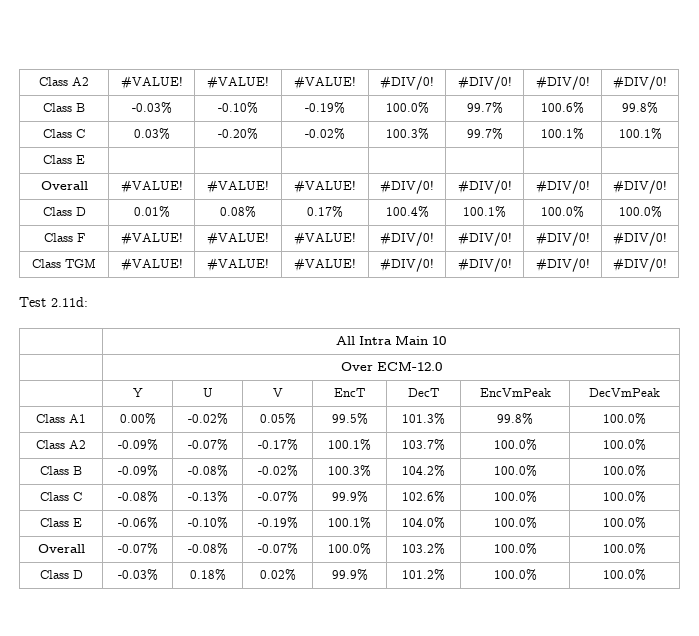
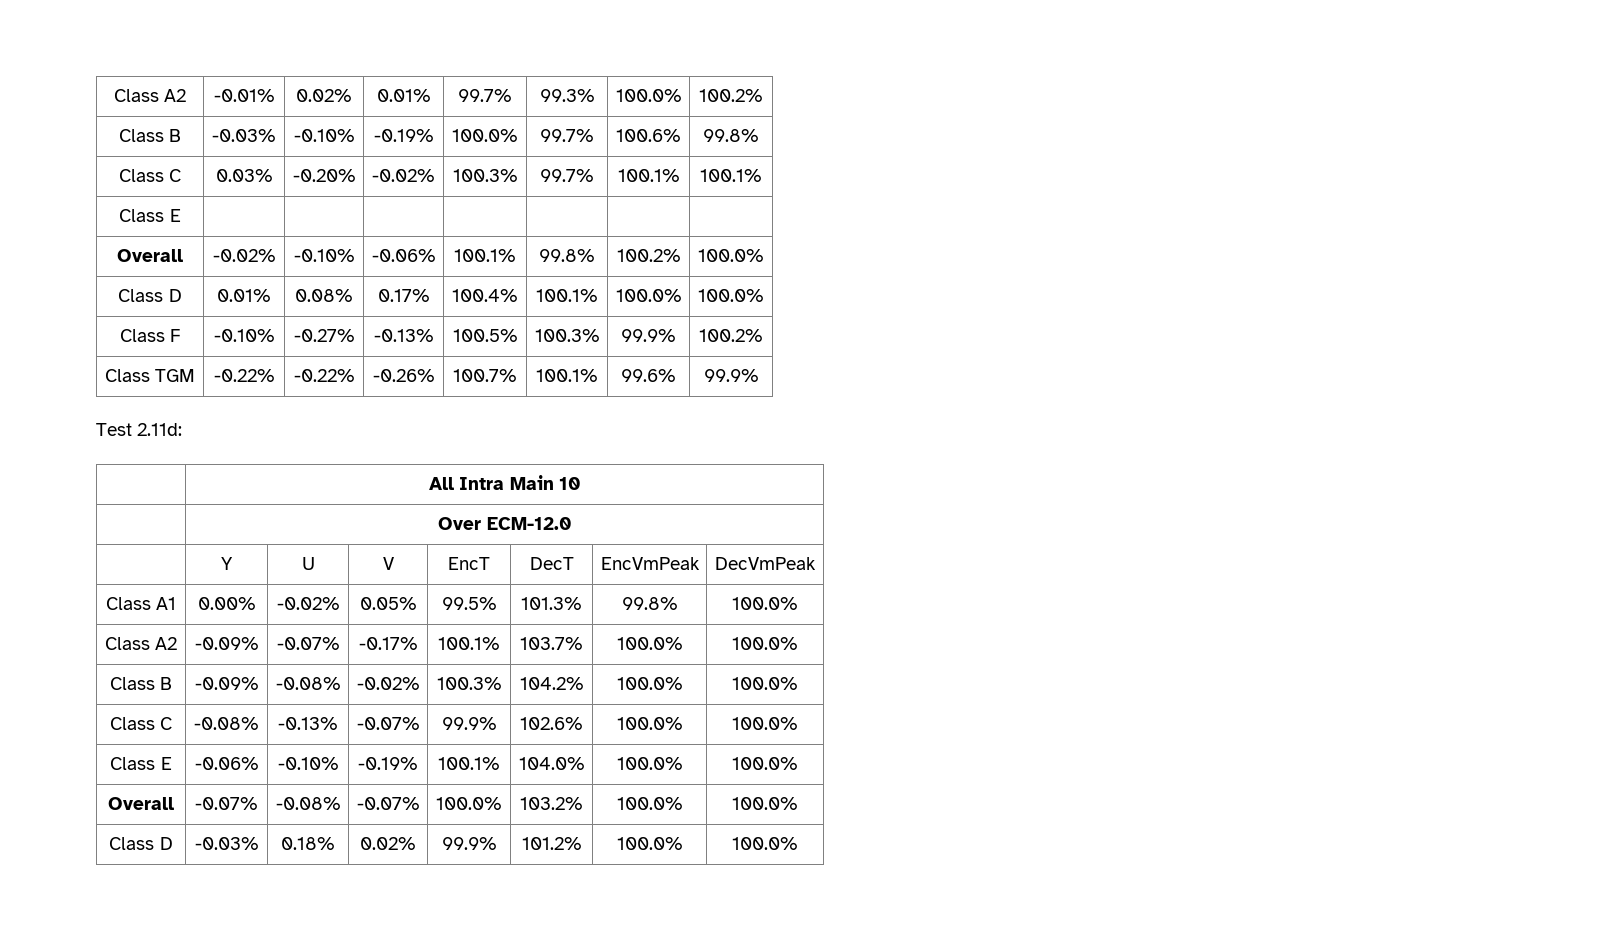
[39,77,89,86] [120,76,183,90] [207,76,269,90] [294,76,356,90] [380,76,434,90] [457,76,512,90] [535,76,590,90] [613,76,667,90] Class A2 | #VALUE! | #VALUE! | #VALUE! | #DIV/0! | #DIV/0! | #DIV/0! | #DIV/0! -> [113,89,187,102] [213,89,275,102] [296,89,352,102] [376,89,431,102] [458,89,512,102] [539,89,595,102] [615,89,682,102] [699,89,763,102] Class A2 | -0.01% | 0.02% | 0.01% | 99.7% | 99.3% | 100.0% | 100.2%
[120,180,183,194] [207,180,269,194] [294,180,356,194] [380,180,434,194] [457,180,512,194] [535,180,590,194] [613,180,667,194] #VALUE! | #VALUE! | #VALUE! | #DIV/0! | #DIV/0! | #DIV/0! | #DIV/0! -> [212,249,276,262] [293,249,355,262] [371,249,436,262] [454,249,516,262] [539,249,595,262] [616,249,681,262] [698,249,764,262] -0.02% | -0.10% | -0.06% | 100.1% | 99.8% | 100.2% | 100.0%
[120,232,183,246] [207,232,269,246] [294,232,356,246] [380,232,434,246] [457,232,512,246] [535,232,590,246] [613,232,667,246] [32,258,96,268] [120,258,183,272] [207,258,269,272] [294,258,356,272] [380,258,434,272] [457,258,512,272] [535,258,590,272] [613,258,667,272] #VALUE! | #VALUE! | #VALUE! | #DIV/0! | #DIV/0! | #DIV/0! | #DIV/0! // Class TGM | #VALUE! | #VALUE! | #VALUE! | #DIV/0! | #DIV/0! | #DIV/0! | #DIV/0! -> [213,329,275,342] [293,329,355,342] [373,329,434,342] [452,329,518,342] [534,329,600,342] [621,329,676,342] [699,329,763,342] [104,369,196,382] [213,369,275,382] [293,369,355,382] [372,369,435,382] [453,369,517,382] [536,369,598,382] [621,369,676,382] [703,369,759,382] -0.10% | -0.27% | -0.13% | 100.5% | 100.3% | 99.9% | 100.2% // Class TGM | -0.22% | -0.22% | -0.26% | 100.7% | 100.1% | 99.6% | 99.9%

